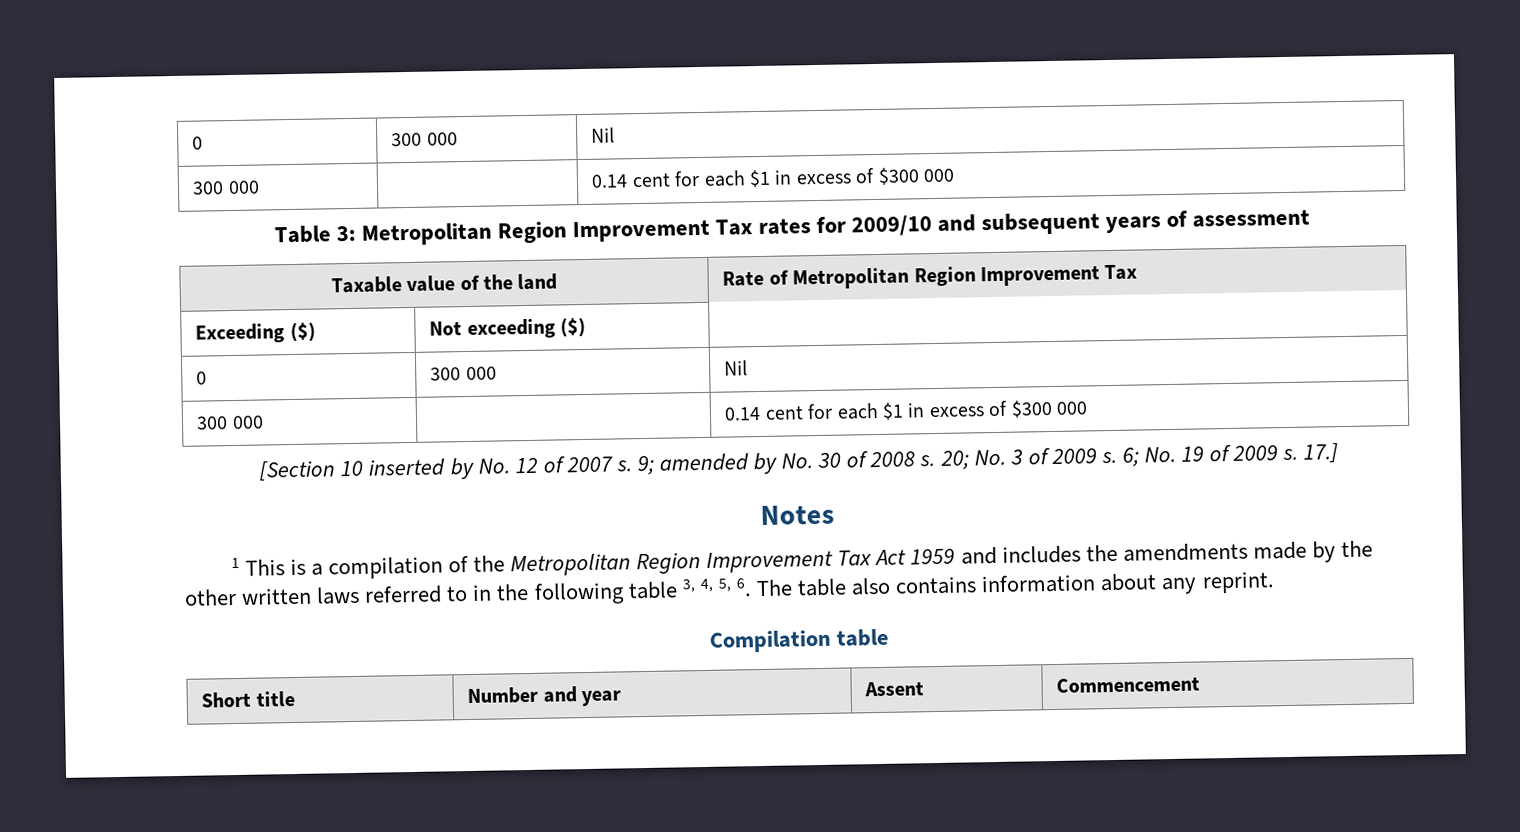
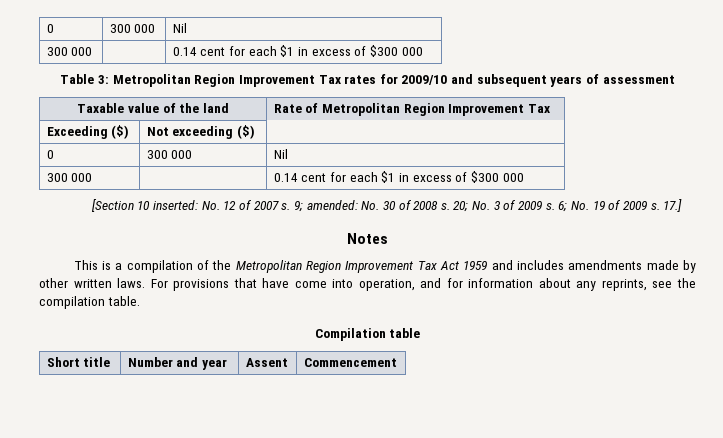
[368,457,475,480] inserted by -> [153,200,199,210] inserted:
[659,452,778,475] amended by -> [306,200,358,210] amended:
[230,557,240,569] 1 -> (388, 238) none
[1085,544,1118,562] the -> (564, 265) none
[1340,540,1373,558] the -> (697, 266) none
[316,571,1275,605] laws referred to in the following table 3, 4, 5, 6. The table also contains information about any reprint. -> [117,278,696,291] [39,296,140,309] laws. For provisions that have come into operation, and for information about any reprints, see the compilation table.

